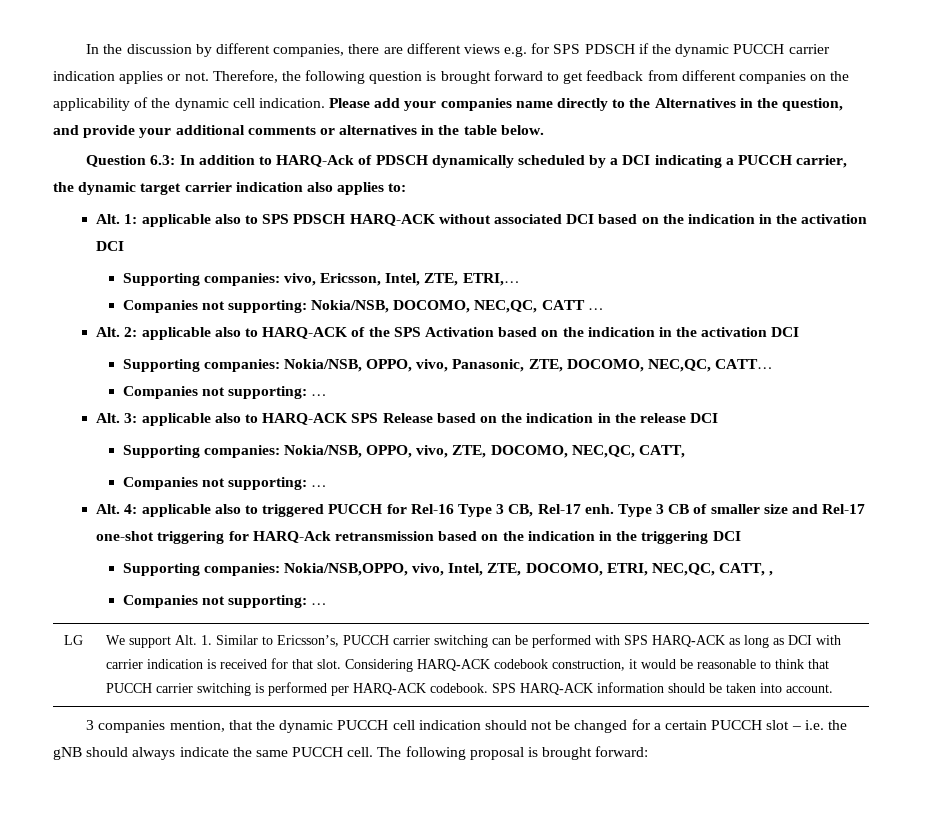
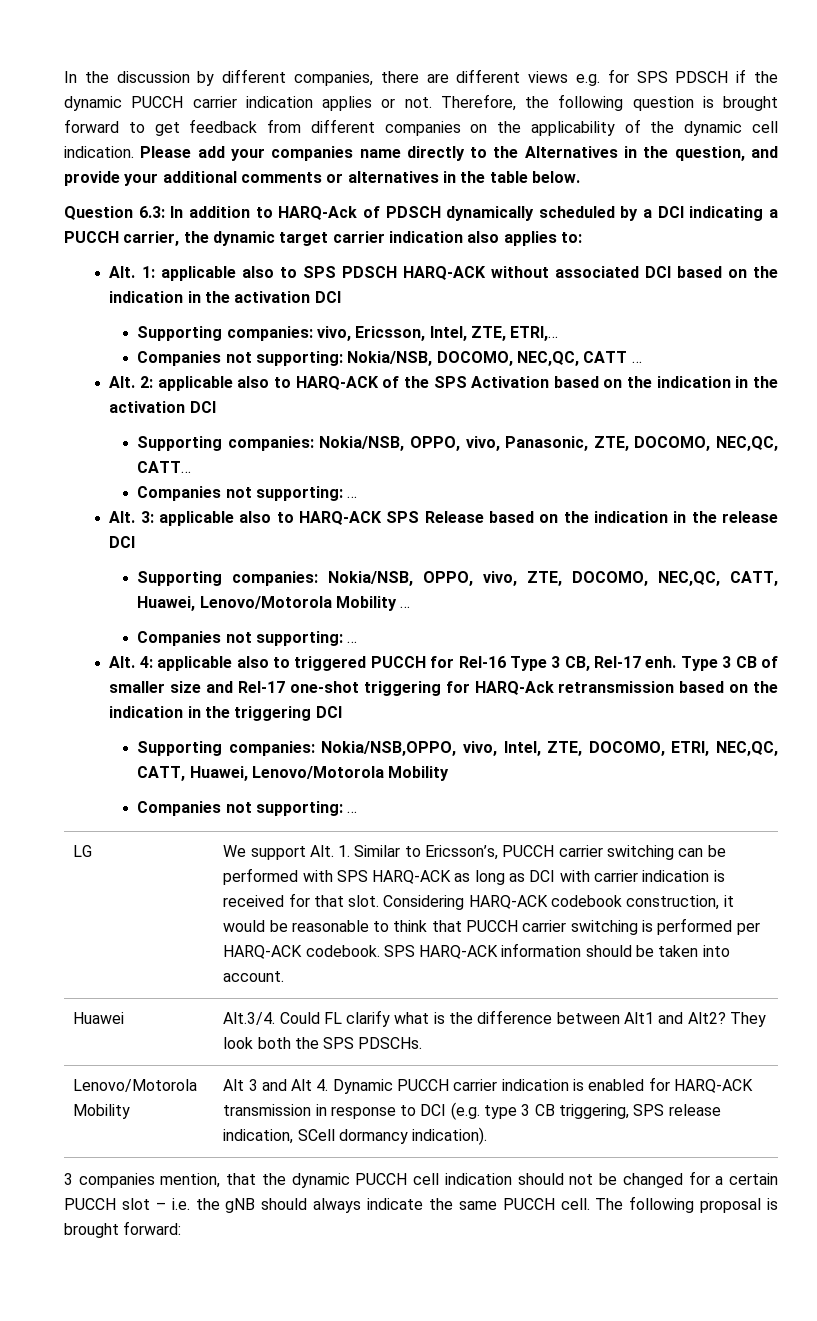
(686, 451) none -> [137,596,411,611] Huawei, Lenovo/Motorola Mobility …
[769,571,774,576] , -> [189,766,450,781] Huawei, Lenovo/Motorola Mobility
(834, 688) none -> [73,1012,125,1024] [223,1010,767,1027] [223,1037,423,1049] [73,1079,198,1092] [73,1104,131,1119] [223,1077,754,1094] [223,1102,721,1120] [223,1127,488,1145] // Huawei | Alt.3/4. Could FL clarify what is the difference between Alt1 and Alt2? They look both the SPS PDSCHs. // Lenovo/Motorola Mobility | Alt 3 and Alt 4. Dynamic PUCCH carrier indication is enabled for HARQ-ACK transmission in response to DCI (e.g. type 3 CB triggering, SPS release indication, SCell dormancy indication).

